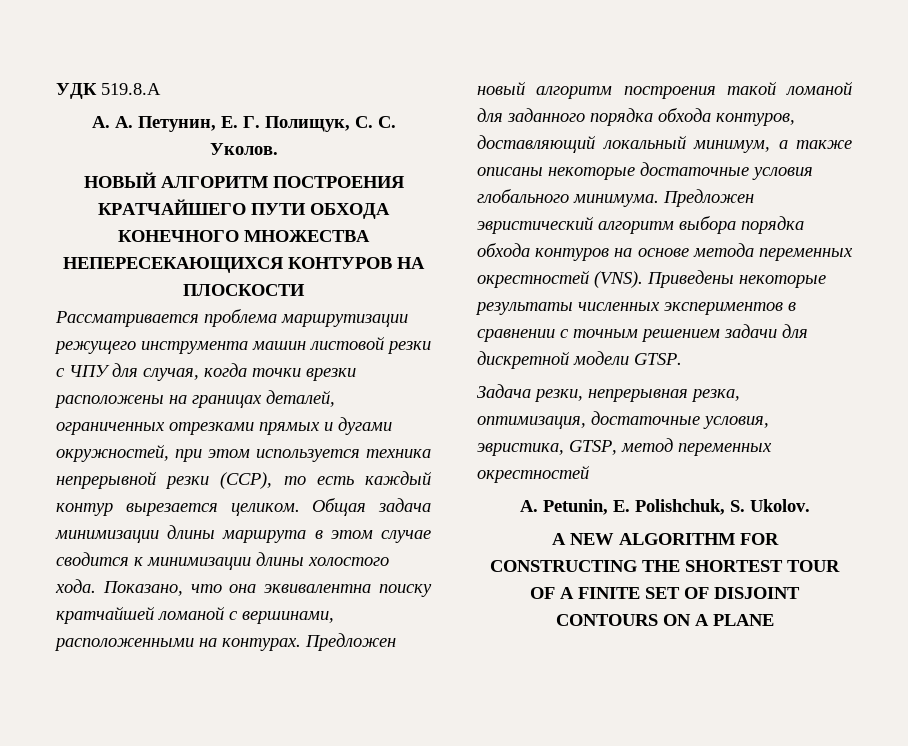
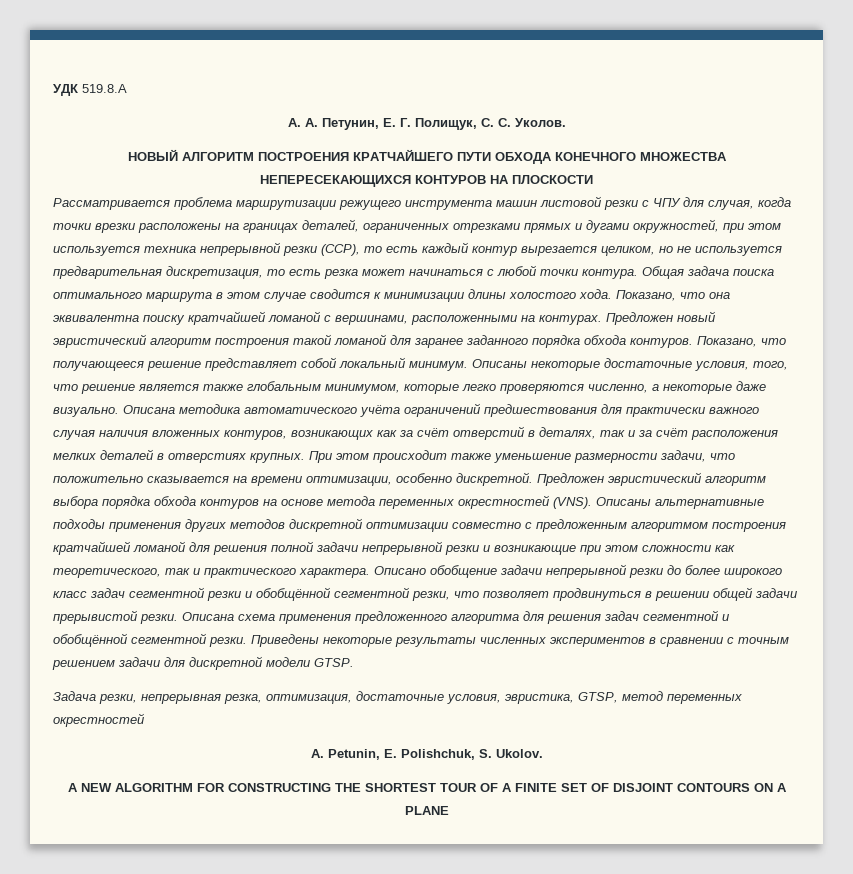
[230,498,431,516] [55,525,216,543] целиком. Общая задача минимизации длины -> [601,246,782,256] [53,265,774,279] [53,292,142,299] целиком, но не используется предварительная дискретизация, то есть резка может начинаться с любой точки контура. Общая задача поиска оптимального
(526, 88) none -> [53,334,146,348] эвристический
(503, 115) none -> [414,338,463,348] заранее
[716,113,795,126] [477,135,852,153] [477,162,813,180] [477,189,659,207] контуров, доставляющий локальный минимум, а также описаны некоторые достаточные условия глобального минимума. -> [630,336,786,348] [53,357,788,371] [53,381,766,394] [53,403,759,417] [53,426,778,440] [53,449,735,463] [53,472,533,486] контуров. Показано, что получающееся решение представляет собой локальный минимум. Описаны некоторые достаточные условия, того, что решение является также глобальным минимумом, которые легко проверяются численно, а некоторые даже визуально. Описана методика автоматического учёта ограничений предшествования для практически важного случая наличия вложенных контуров, возникающих как за счёт отверстий в деталях, так и за счёт расположения мелких деталей в отверстиях крупных. При этом происходит также уменьшение размерности задачи, что положительно сказывается на времени оптимизации, особенно дискретной.
(643, 279) none -> [596,497,764,509] [53,518,786,532] [53,541,735,555] [53,564,782,578] [53,587,797,601] [53,610,729,624] [53,633,247,647] Описаны альтернативные подходы применения других методов дискретной оптимизации совместно с предложенным алгоритмом построения кратчайшей ломаной для решения полной задачи непрерывной резки и возникающие при этом сложности как теоретического, так и практического характера. Описано обобщение задачи непрерывной резки до более широкого класс задач сегментной резки и обобщённой сегментной резки, что позволяет продвинуться в решении общей задачи прерывистой резки. Описана схема применения предложенного алгоритма для решения задач сегментной и обобщённой сегментной резки.

